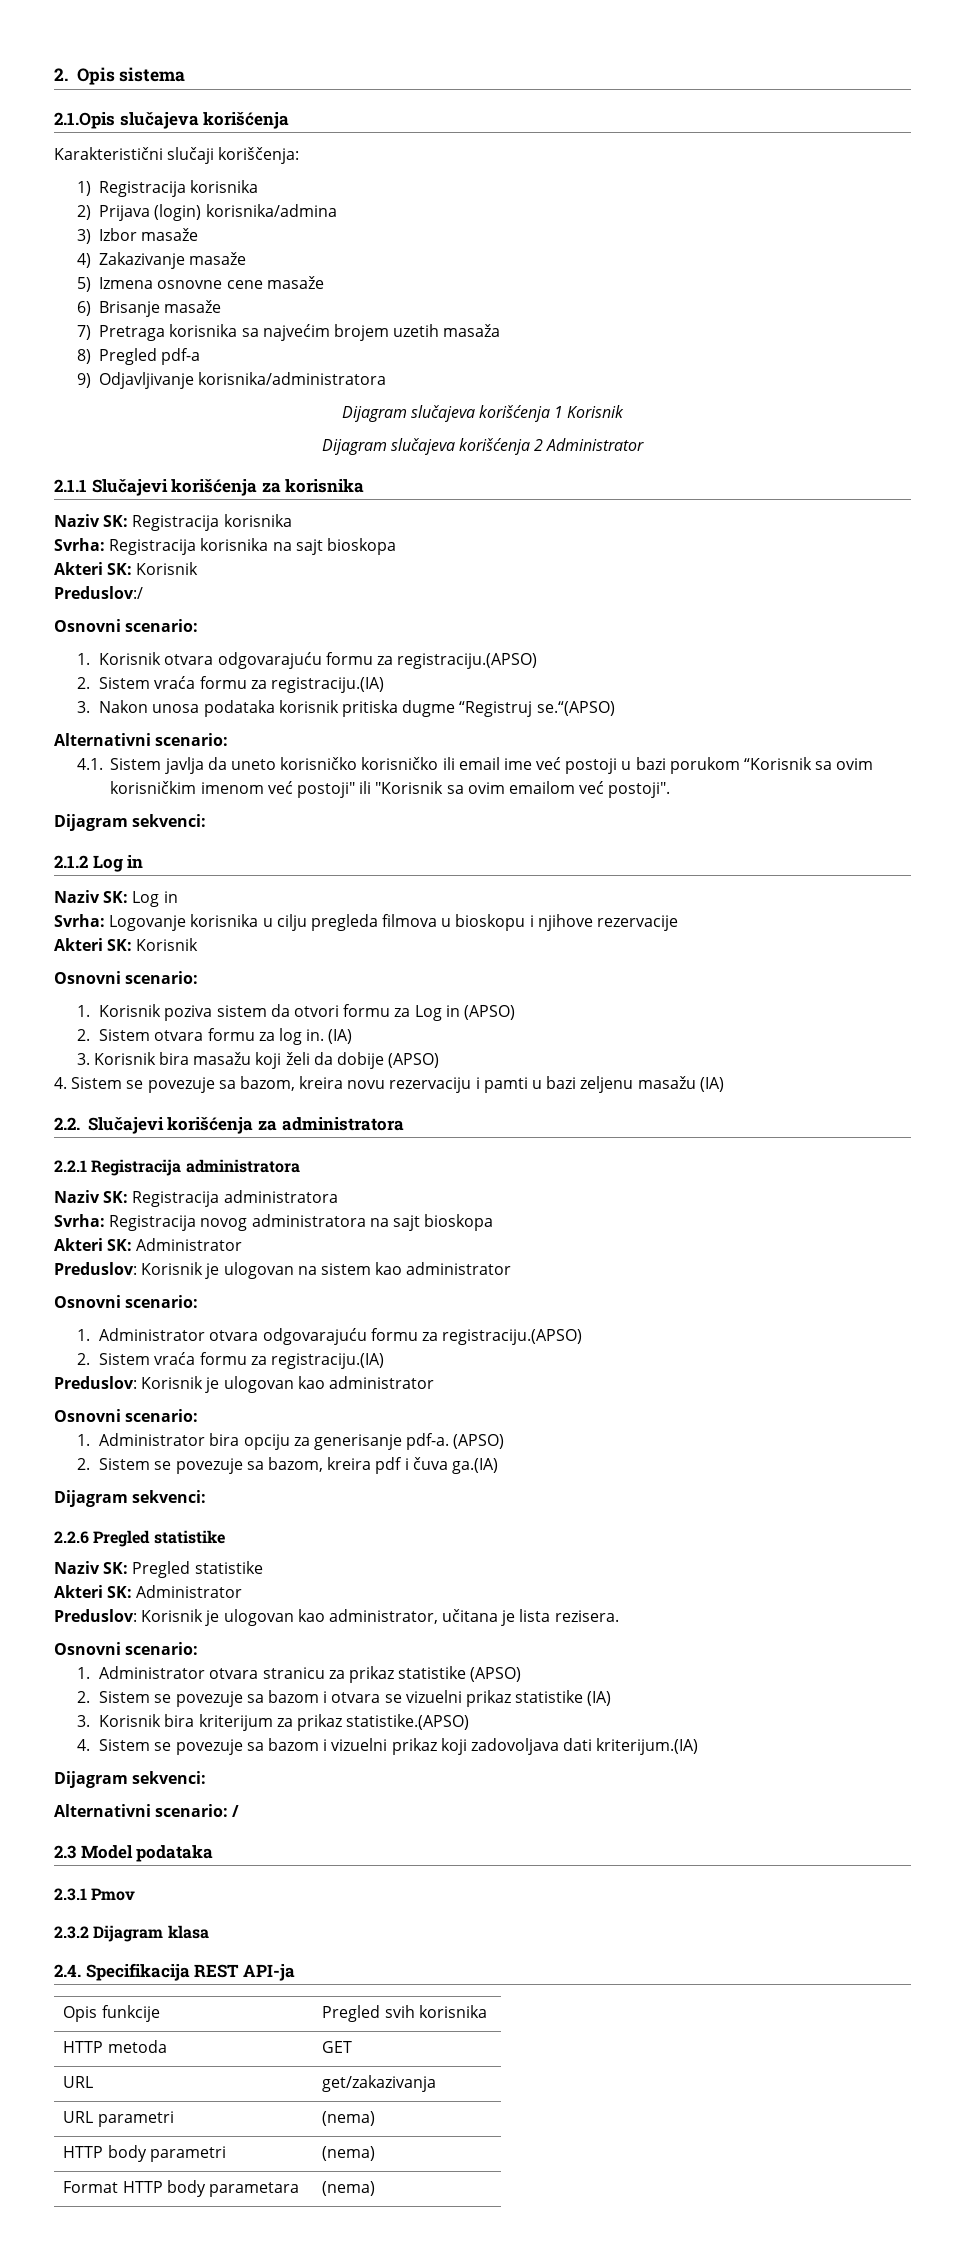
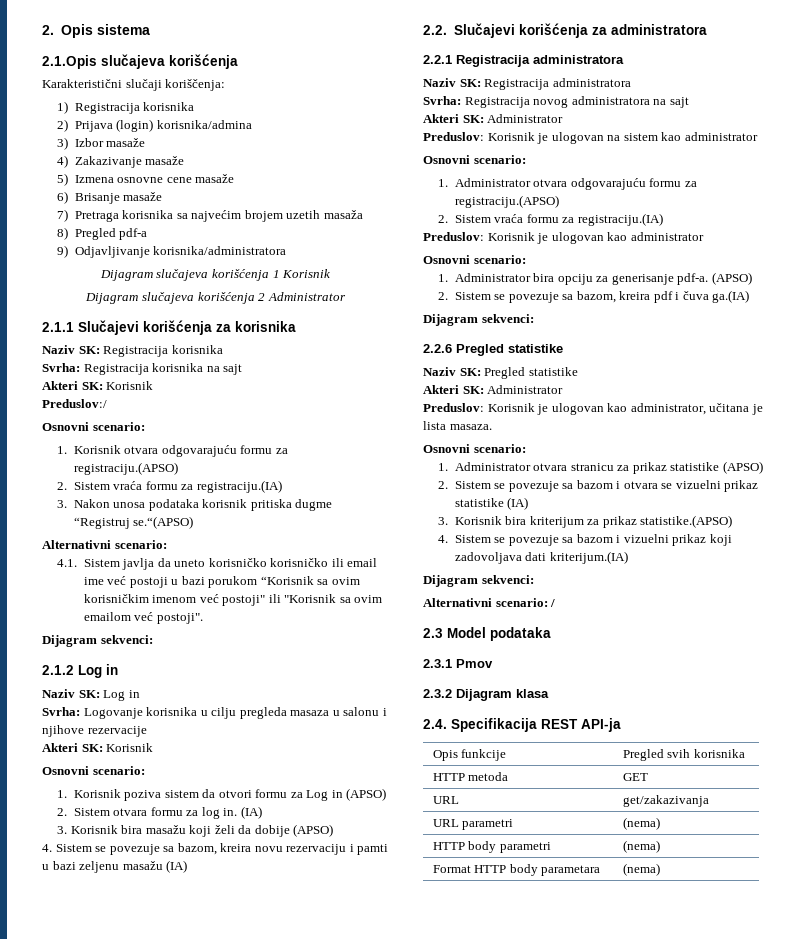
[326,538,396,555] bioskopa -> (243, 369) none
[382,914,526,931] filmova u bioskopu -> [290,707,380,716] masaza u salonu
[424,1214,494,1231] bioskopa -> (689, 102) none
[554,1610,619,1622] rezisera. -> [449,424,492,430] masaza.

